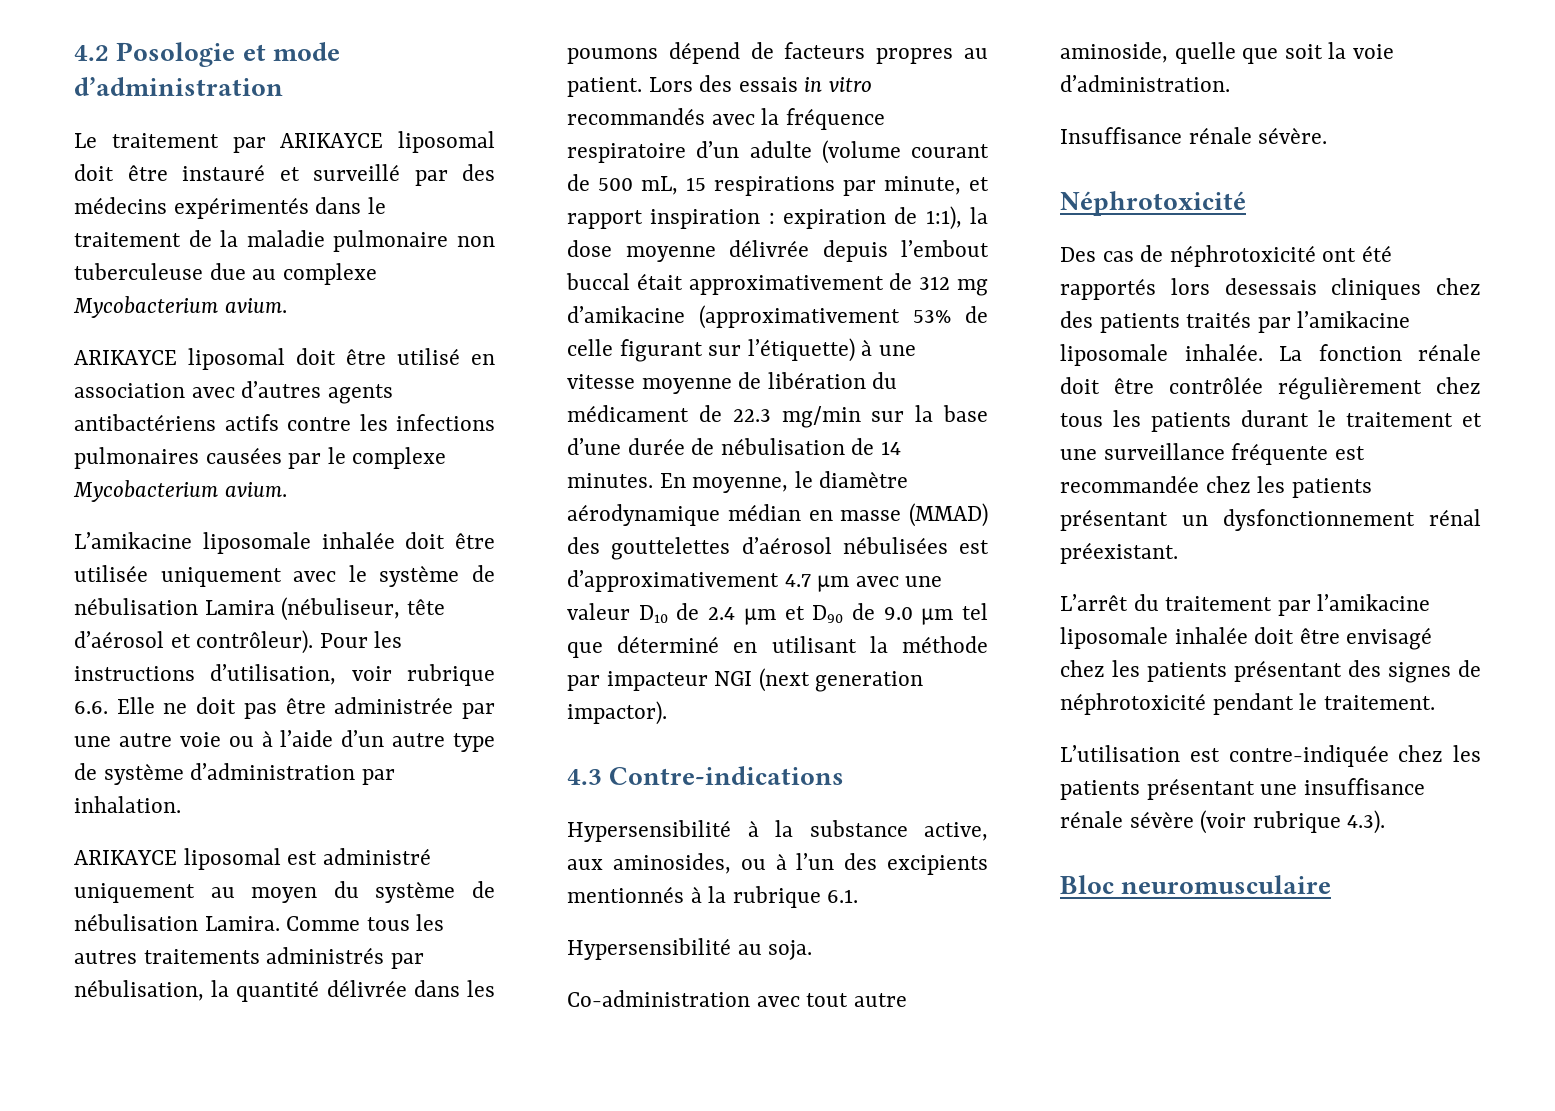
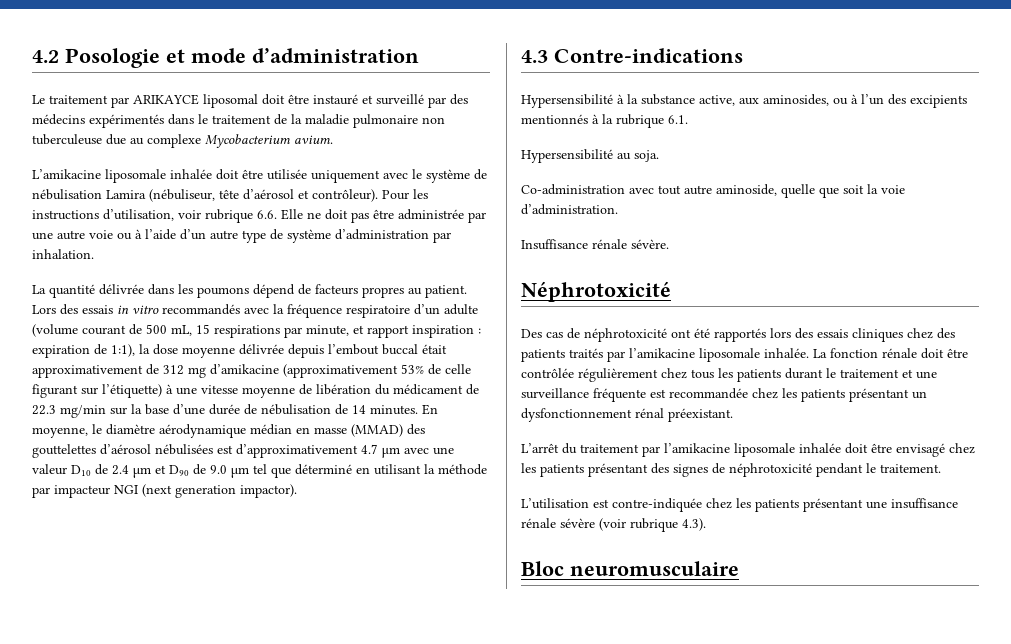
[74,348,495,370] [74,381,393,404] [74,414,495,431] [74,447,447,469] [73,480,287,502] // ARIKAYCE liposomal doit être utilisé en association avec d’autres agents antibactériens actifs contre les infections pulmonaires causées par le complexe Mycobacterium avium. -> (333, 139) none
[74,848,431,870] [74,881,496,903] [74,914,445,931] [74,947,424,969] [74,980,230,1001] ARIKAYCE liposomal est administré uniquement au moyen du système de nébulisation Lamira. Comme tous les autres traitements administrés par nébulisation, la -> [32,285,46,294] La
[1224,278,1317,295] desessais -> [795,328,848,339] des essais

